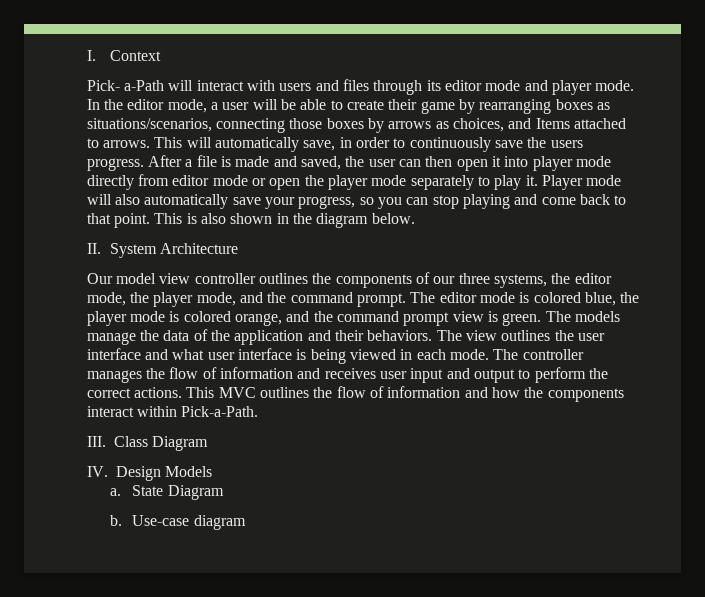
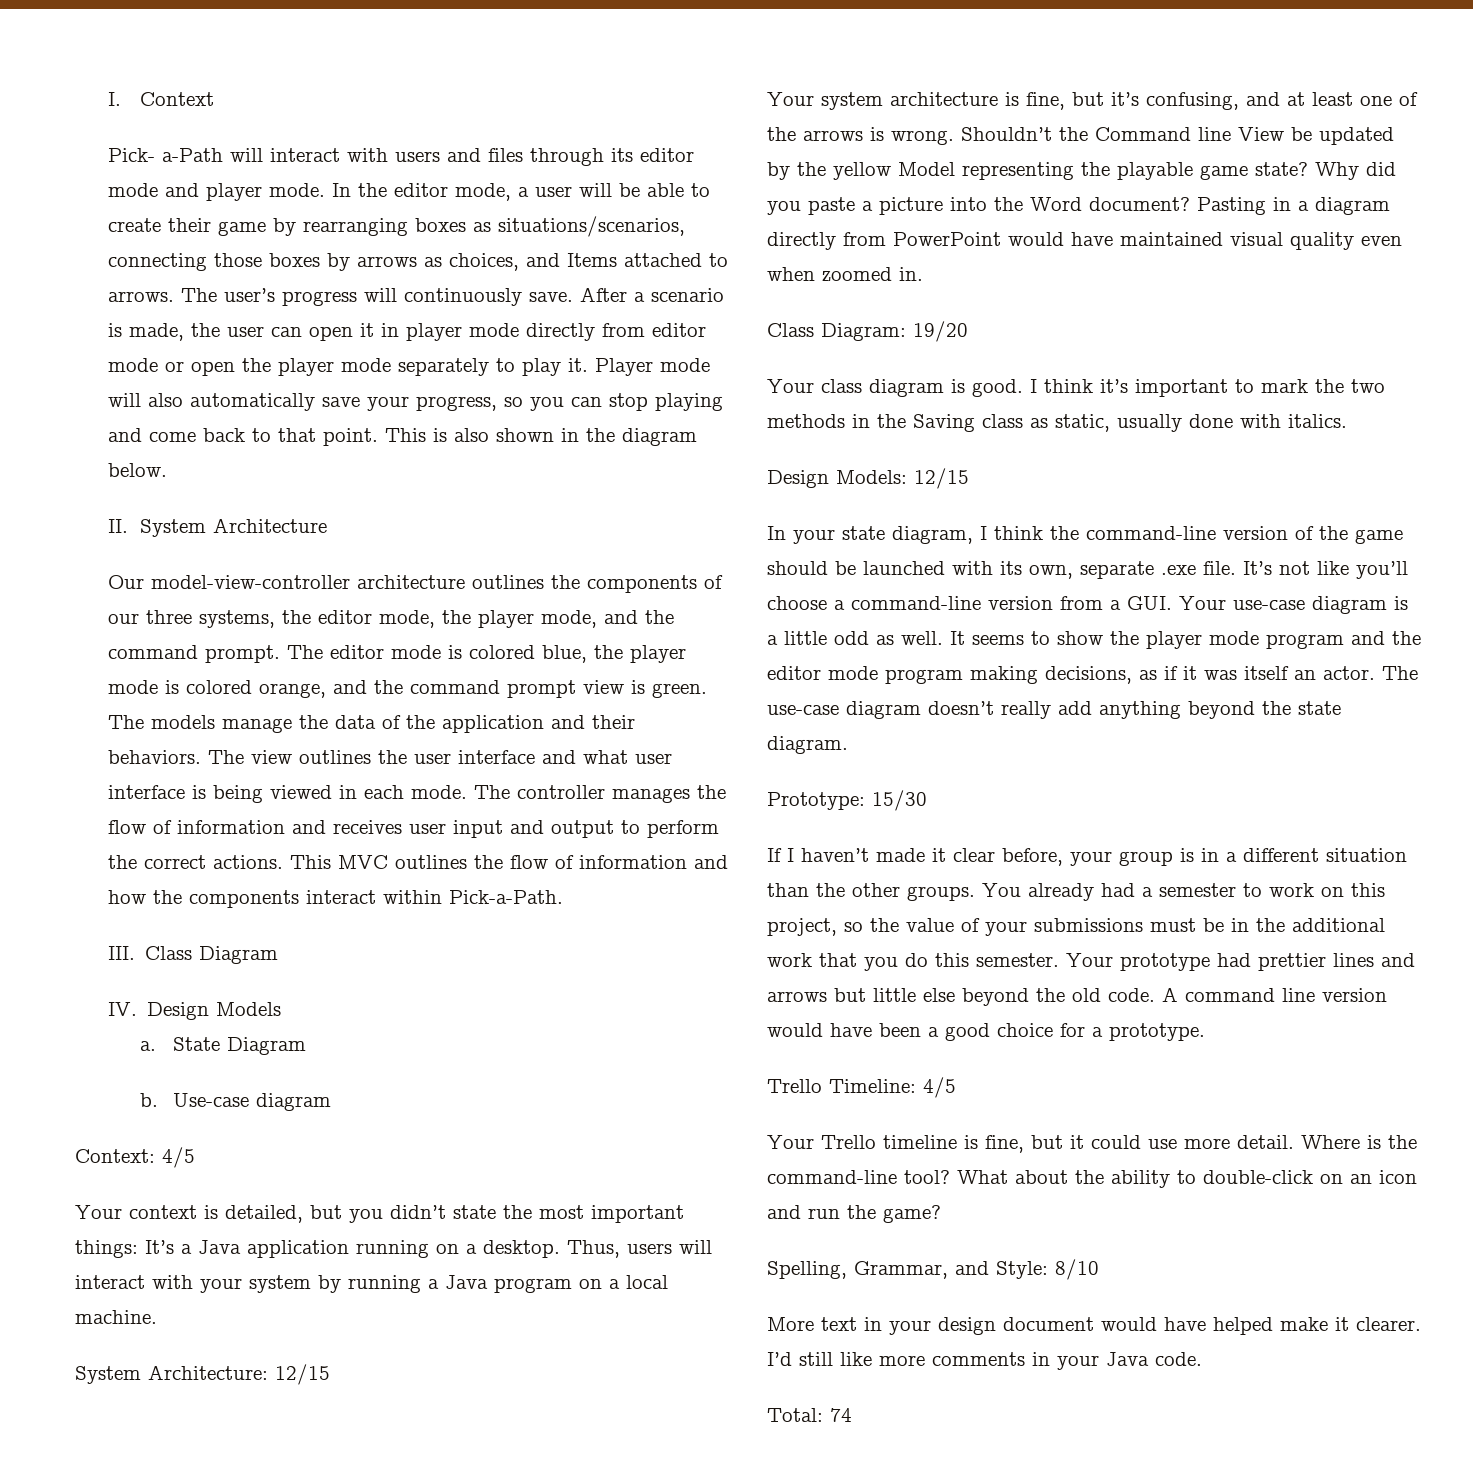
[154,137,583,152] [86,155,341,171] This will automatically save, in order to continuously save the users progress. After a file is made and saved, -> [180,287,724,306] [107,323,184,341] The user’s progress will continuously save. After a scenario is made,
[425,156,453,167] then -> (302, 332) none
[504,156,529,167] into -> [380,323,399,337] in
[116,273,256,284] model view controller -> [150,575,465,589] model-view-controller architecture
(246, 522) none -> [75,1147,195,1168] [75,1205,684,1223] [75,1240,712,1258] [75,1275,668,1293] [75,1310,157,1324] [75,1364,330,1385] [767,92,1418,110] [767,127,1394,145] [767,162,1396,180] [767,197,1390,215] [767,232,1402,250] [767,267,923,282] [767,321,968,342] [767,379,1385,397] [767,414,1347,432] [767,468,969,489] [767,526,1403,544] [767,561,1408,579] [767,596,1408,614] [767,631,1421,649] [767,666,1418,684] [767,701,1341,719] [767,736,848,754] [767,790,927,811] [767,848,1407,866] [767,883,1385,901] [767,918,1385,936] [767,953,1415,971] [767,987,1387,1006] [767,1023,1205,1041] [767,1077,956,1098] [767,1135,1417,1153] [767,1170,1417,1188] [767,1205,941,1223] [767,1259,1099,1280] [767,1317,1421,1335] [767,1352,1202,1370] [767,1408,852,1422] // Context: 4/5 // Your context is detailed, but you didn’t state the most important things: It’s a Java application running on a desktop. Thus, users will interact with your system by running a Java program on a local machine. // System Architecture: 12/15 // Your system architecture is fine, but it’s confusing, and at least one of the arrows is wrong. Shouldn’t the Command line View be updated by the yellow Model representing the playable game state? Why did you paste a picture into the Word document? Pasting in a diagram directly from PowerPoint would have maintained visual quality even when zoomed in. // Class Diagram: 19/20 // Your class diagram is good. I think it’s important to mark the two methods in the Saving class as static, usually done with italics. // Design Models: 12/15 // In your state diagram, I think the command-line version of the game should be launched with its own, separate .exe file. It’s not like you’ll choose a command-line version from a GUI. Your use-case diagram is a little odd as well. It seems to show the player mode program and the editor mode program making decisions, as if it was itself an actor. The use-case diagram doesn’t really add anything beyond the state diagram. // Prototype: 15/30 // If I haven’t made it clear before, your group is in a different situation than the other groups. You already had a semester to work on this project, so the value of your submissions must be in the additional work that you do this semester. Your prototype had prettier lines and arrows but little else beyond the old code. A command line version would have been a good choice for a prototype. // Trello Timeline: 4/5 // Your Trello timeline is fine, but it could use more detail. Where is the command-line tool? What about the ability to double-click on an icon and run the game? // Spelling, Grammar, and Style: 8/10 // More text in your design document would have helped make it clearer. I’d still like more comments in your Java code. // Total: 74

